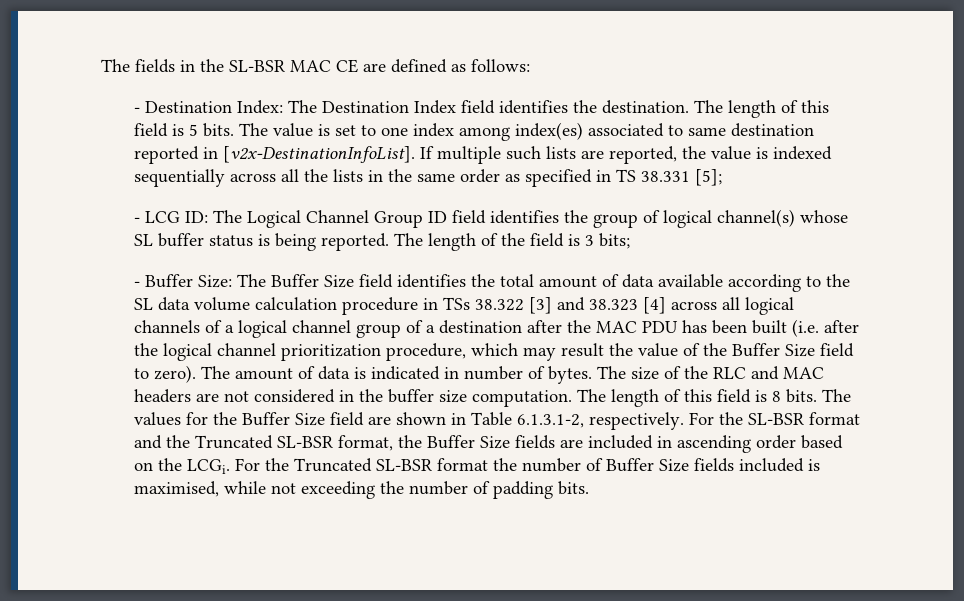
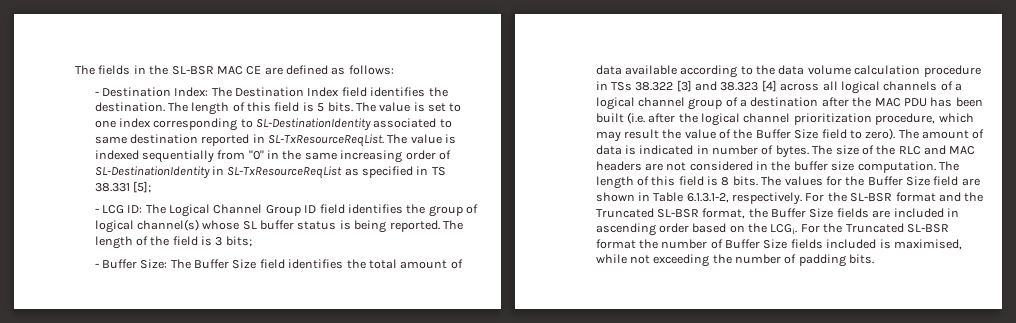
[458,122,583,141] among index(es) -> [153,118,371,131] corresponding to SL-DestinationIdentity
[222,146,832,164] [133,169,500,187] [v2x-DestinationInfoList]. If multiple such lists are reported, the value is indexed sequentially across all the lists in the same order -> [267,134,457,147] [94,150,451,163] [94,166,343,179] SL-TxResourceReqList. The value is indexed sequentially from "0" in the same increasing order of SL-DestinationIdentity in SL-TxResourceReqList
[133,298,153,310] SL -> (775, 70) none

